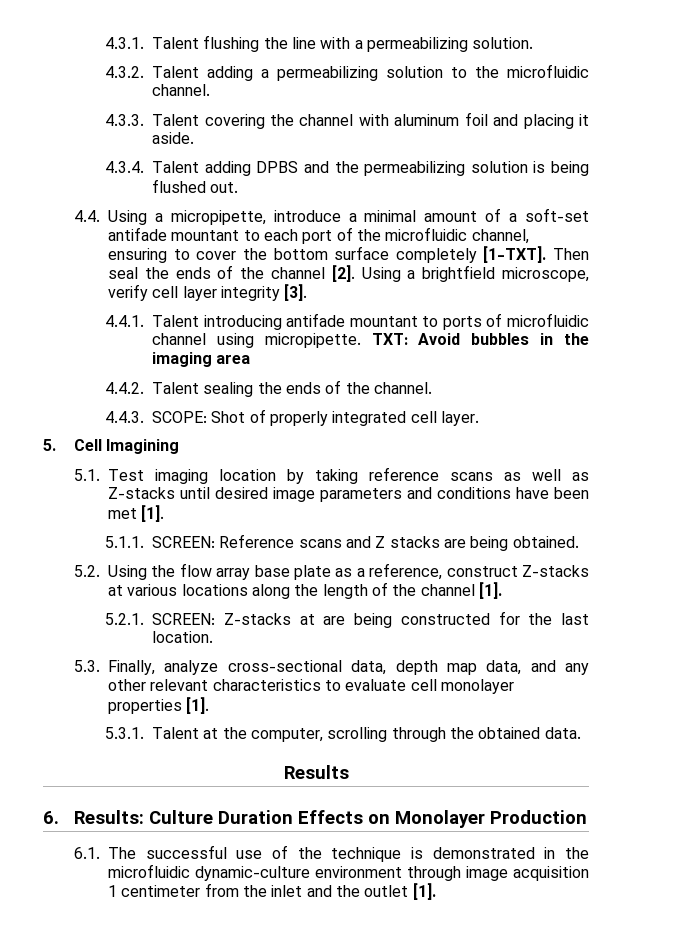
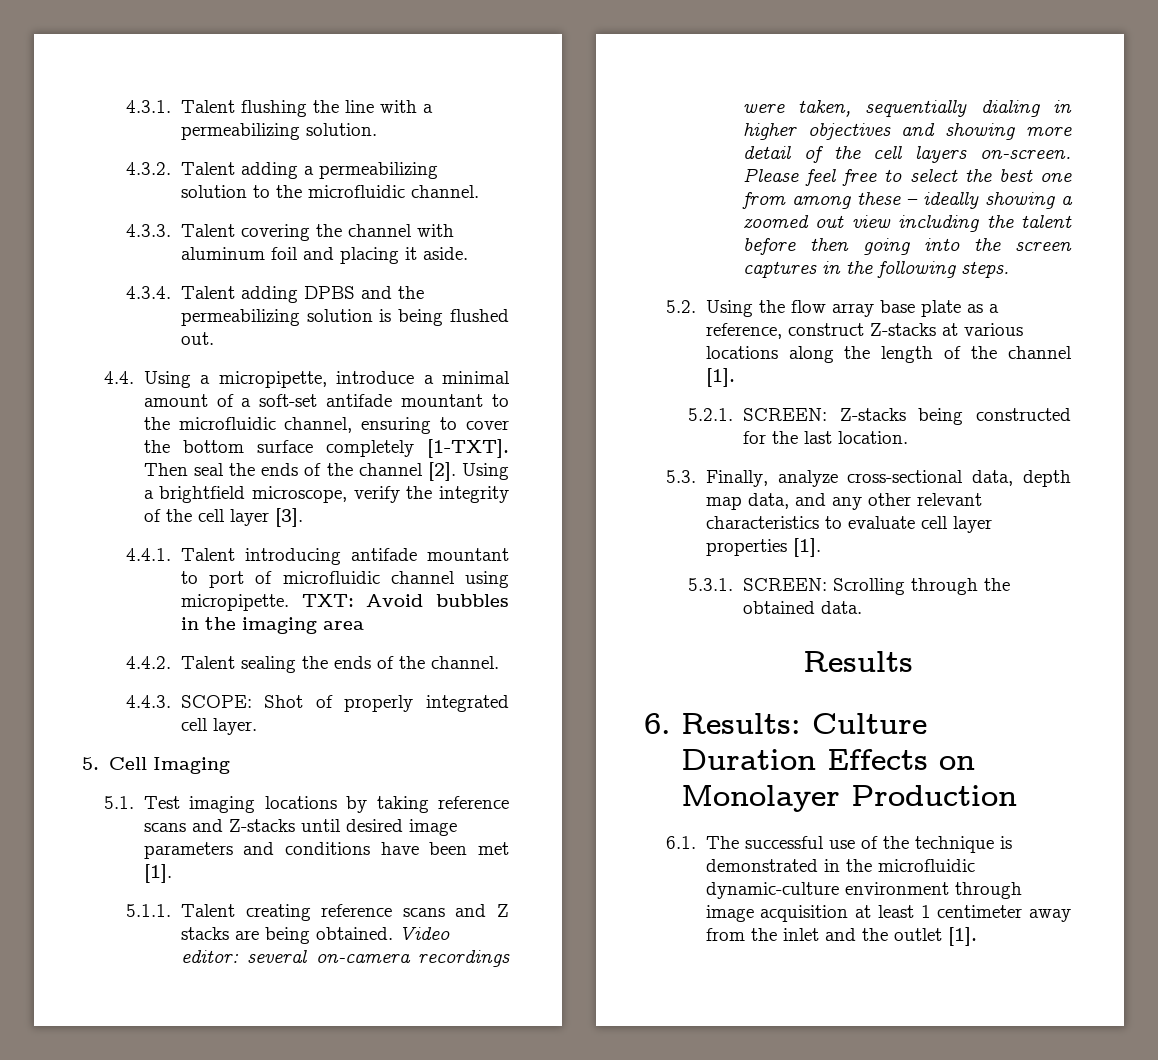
[263,227,353,244] each port of -> (509, 400) none
[152,286,280,301] cell layer integrity -> [406,486,509,503] [143,509,269,526] the integrity of the cell layer
[442,316,482,330] ports -> [209,571,245,588] port
[106,439,180,454] Imagining -> [152,757,230,774] Imaging
[219,469,277,481] location -> [264,796,337,809] locations
[504,469,590,481] as well as -> [191,819,223,832] and
[152,534,295,548] SCREEN: Reference -> [180,904,393,921] Talent creating reference
(579, 542) none -> [398,926,450,940] [180,950,510,967] [742,100,1072,117] [742,123,1072,140] [742,146,1071,163] [742,168,1072,186] [741,192,1073,209] [742,215,1072,232] [742,238,1072,255] [742,261,1009,278] Video editor: several on-camera recordings were taken, sequentially dialing in higher objectives and showing more detail of the cell layers on-screen. Please feel free to select the best one from among these – ideally showing a zoomed out view including the talent before then going into the screen captures in the following steps.
[299,614,346,625] at are -> (906, 414) none
[440,679,514,694] monolayer -> [952,516,992,533] layer
[152,727,388,742] Talent at the computer, scrolling -> [742,578,905,595] SCREEN: Scrolling
(589, 873) none -> [855,905,914,918] at least
(201, 891) none -> [1029,909,1071,922] away

